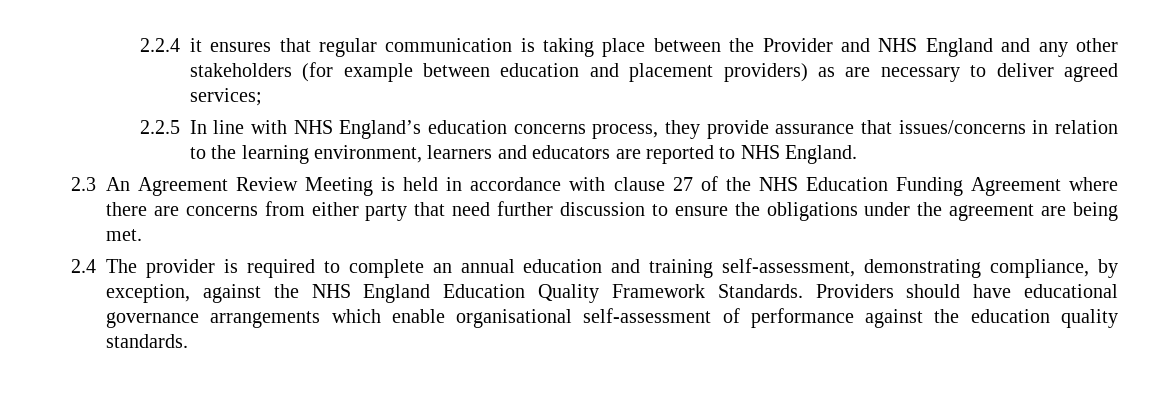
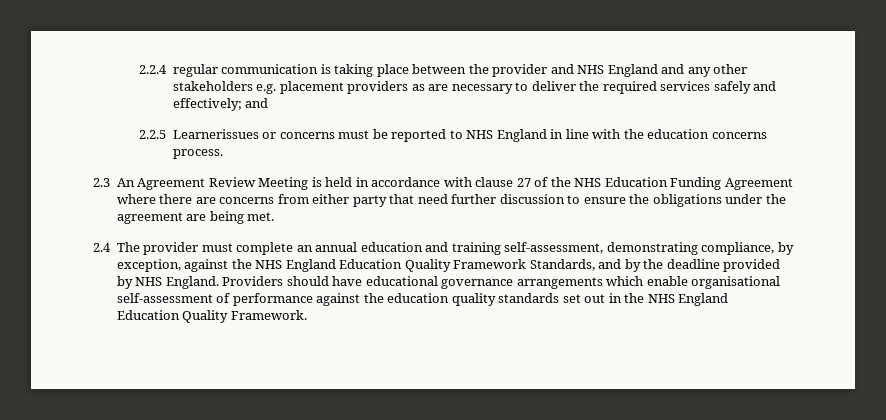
[189,38,311,52] it ensures that -> (168, 69) none
[762,38,833,52] Provider -> [492,64,548,77] provider
[302,62,808,82] (for example between education and placement providers) -> [256,81,409,94] e.g. placement providers
[1063,63,1118,82] [189,88,262,106] [139,120,1118,139] [189,145,858,164] agreed services; // 2.2.5 In line with NHS England’s education concerns process, they provide assurance that issues/concerns in relation to the learning environment, learners and educators are reported to NHS England. -> [579,81,777,94] [172,98,269,111] [139,129,767,142] [172,149,223,159] the required services safely and effectively; and // 2.2.5 Learnerissues or concerns must be reported to NHS England in line with the education concerns process.
[223,259,340,278] is required to -> [201,243,233,252] must
[717,284,803,298] Standards. -> [529,259,781,272] [116,276,219,289] Standards, and by the deadline provided by NHS England.
[106,334,188,348] standards. -> [498,293,729,306] [116,310,307,323] standards set out in the NHS England Education Quality Framework.

